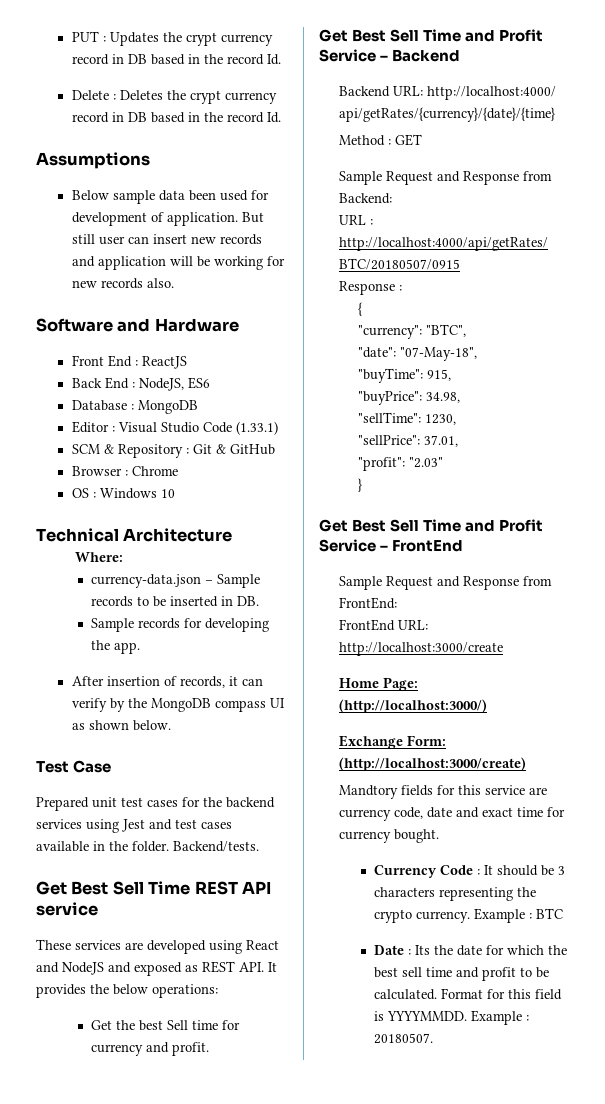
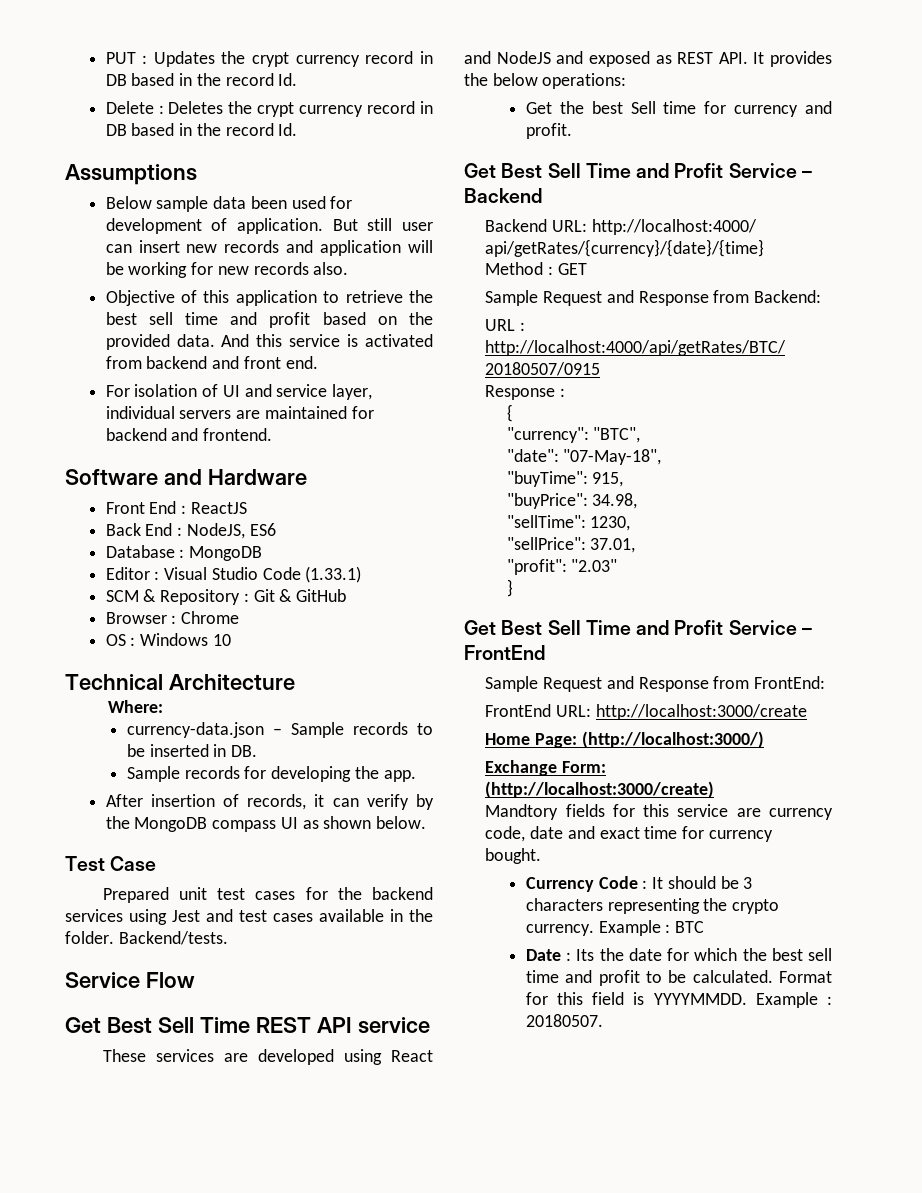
(174, 283) none -> [105,290,433,306] [105,312,433,328] [105,334,433,350] [105,356,318,369] [105,384,372,400] [105,406,374,419] [105,428,273,441] // Objective of this application to retrieve the best sell time and profit based on the provided data. And this service is activated from backend and front end. // For isolation of UI and service layer, individual servers are maintained for backend and frontend.
(259, 846) none -> [65,972,195,988] // Service Flow

